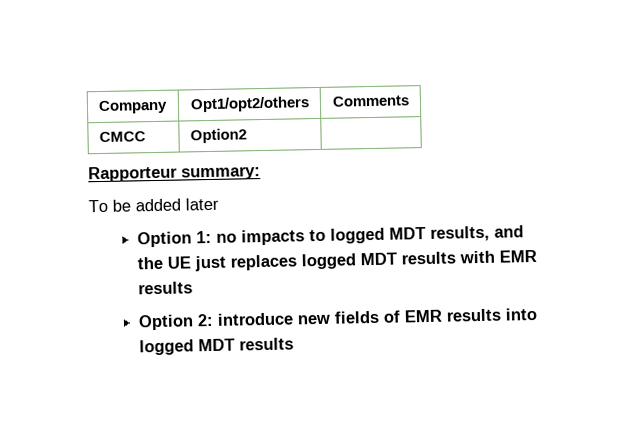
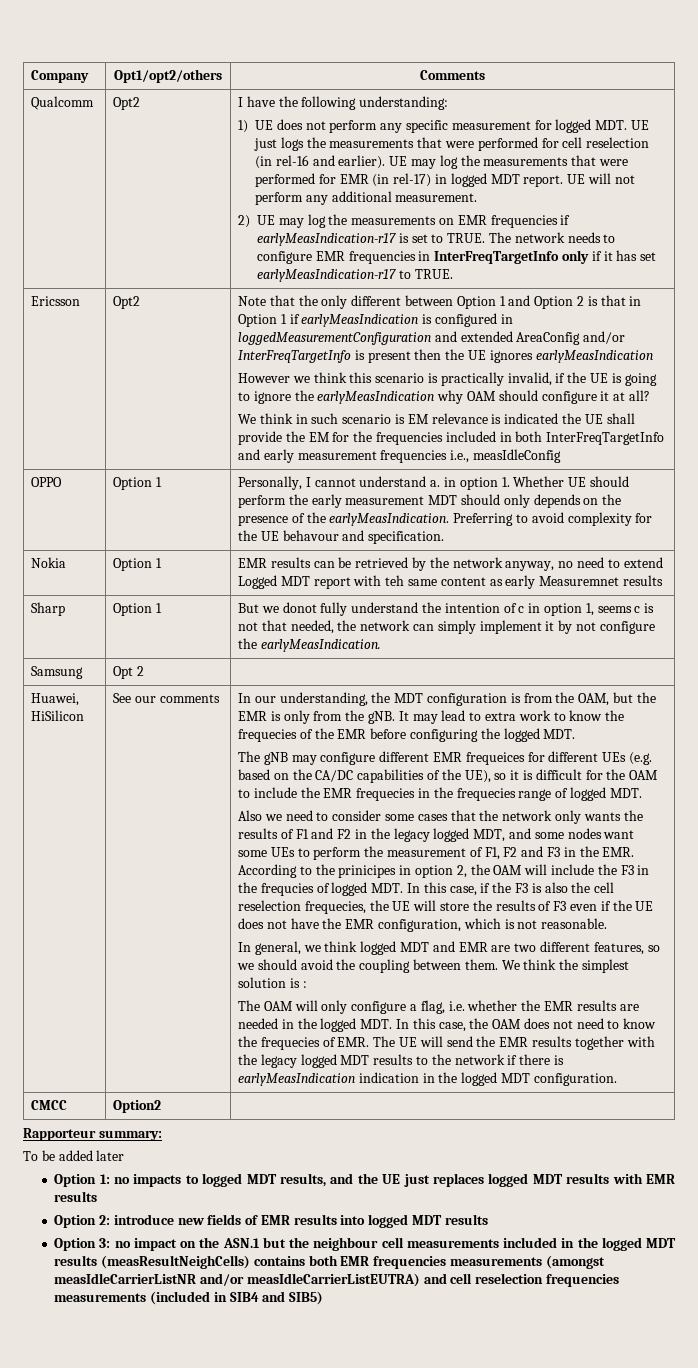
(410, 101) none -> [31,96,95,110] [113,97,141,110] [238,96,449,110] [238,119,649,133] [254,137,650,151] [255,155,628,169] [255,173,635,187] [255,191,478,205] [238,214,571,228] [257,232,616,246] [257,250,657,264] [257,269,453,282] [31,296,81,306] [113,296,141,309] [238,295,642,309] [238,313,513,327] [238,331,626,345] [238,349,653,363] [238,372,657,386] [238,390,650,404] [238,413,635,424] [238,431,665,445] [238,449,562,463] [31,477,63,487] [113,477,162,490] [238,476,629,490] [238,494,622,508] [238,512,653,526] [238,530,445,544] [31,557,67,568] [113,558,162,571] [238,557,663,571] [238,575,663,589] [31,602,66,616] [113,603,162,616] [238,602,655,616] [238,620,655,634] [238,638,381,652] [31,666,84,679] [113,666,144,679] [31,693,80,706] [31,710,85,721] [113,693,220,703] [238,692,656,706] [238,710,625,724] [238,728,576,742] [238,751,652,765] [238,769,659,783] [238,787,642,801] [238,810,643,824] [238,828,635,842] [238,846,635,860] [238,864,650,878] [238,882,615,896] [238,900,654,914] [238,918,608,932] [238,941,660,955] [237,959,629,973] [238,977,307,988] [238,1000,639,1014] [238,1018,657,1032] [238,1036,655,1050] [238,1054,564,1068] [238,1072,617,1086] // Qualcomm | Opt2 | I have the following understanding: // 1) UE does not perform any specific measurement for logged MDT. UE just logs the measurements that were performed for cell reselection (in rel-16 and earlier). UE may log the measurements that were performed for EMR (in rel-17) in logged MDT report. UE will not perform any additional measurement. // 2) UE may log the measurements on EMR frequencies if earlyMeasIndication-r17 is set to TRUE. The network needs to configure EMR frequencies in InterFreqTargetInfo only if it has set earlyMeasIndication-r17 to TRUE. // Ericsson | Opt2 | Note that the only different between Option 1 and Option 2 is that in Option 1 if earlyMeasIndication is configured in loggedMeasurementConfiguration and extended AreaConfig and/or InterFreqTargetInfo is present then the UE ignores earlyMeasIndication // However we think this scenario is practically invalid, if the UE is going to ignore the earlyMeasIndication why OAM should configure it at all? // We think in such scenario is EM relevance is indicated the UE shall provide the EM for the frequencies included in both InterFreqTargetInfo and early measurement frequencies i.e., measIdleConfig // OPPO | Option 1 | Personally, I cannot understand a. in option 1. Whether UE should perform the early measurement MDT should only depends on the presence of the earlyMeasIndication. Preferring to avoid complexity for the UE behavour and specification. // Nokia | Option 1 | EMR results can be retrieved by the network anyway, no need to extend Logged MDT report with teh same content as early Measuremnet results // Sharp | Option 1 | But we donot fully understand the intention of c in option 1, seems c is not that needed, the network can simply implement it by not configure the earlyMeasIndication. // Samsung | Opt 2 | // Huawei, HiSilicon | See our comments | In our understanding, the MDT configuration is from the OAM, but the EMR is only from the gNB. It may lead to extra work to know the frequecies of the EMR before configuring the logged MDT. // The gNB may configure different EMR frequeices for different UEs (e.g. based on the CA/DC capabilities of the UE), so it is difficult for the OAM to include the EMR frequecies in the frequecies range of logged MDT. // Also we need to consider some cases that the network only wants the results of F1 and F2 in the legacy logged MDT, and some nodes want some UEs to perform the measurement of F1, F2 and F3 in the EMR. According to the prinicipes in option 2, the OAM will include the F3 in the frequcies of logged MDT. In this case, if the F3 is also the cell reselection frequecies, the UE will store the results of F3 even if the UE does not have the EMR configuration, which is not reasonable. // In general, we think logged MDT and EMR are two different features, so we should avoid the coupling between them. We think the simplest solution is : // The OAM will only configure a flag, i.e. whether the EMR results are needed in the logged MDT. In this case, the OAM does not need to know the frequecies of EMR. The UE will send the EMR results together with the legacy logged MDT results to the network if there is earlyMeasIndication indication in the logged MDT configuration.
(294, 344) none -> [54,1237,676,1251] [54,1255,605,1269] [54,1273,619,1287] [54,1291,324,1305] // Option 3: no impact on the ASN.1 but the neighbour cell measurements included in the logged MDT results (measResultNeighCells) contains both EMR frequencies measurements (amongst measIdleCarrierListNR and/or measIdleCarrierListEUTRA) and cell reselection frequencies measurements (included in SIB4 and SIB5)

